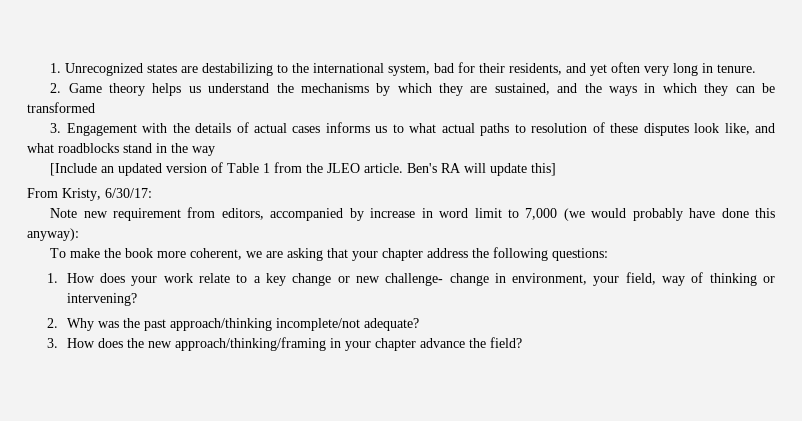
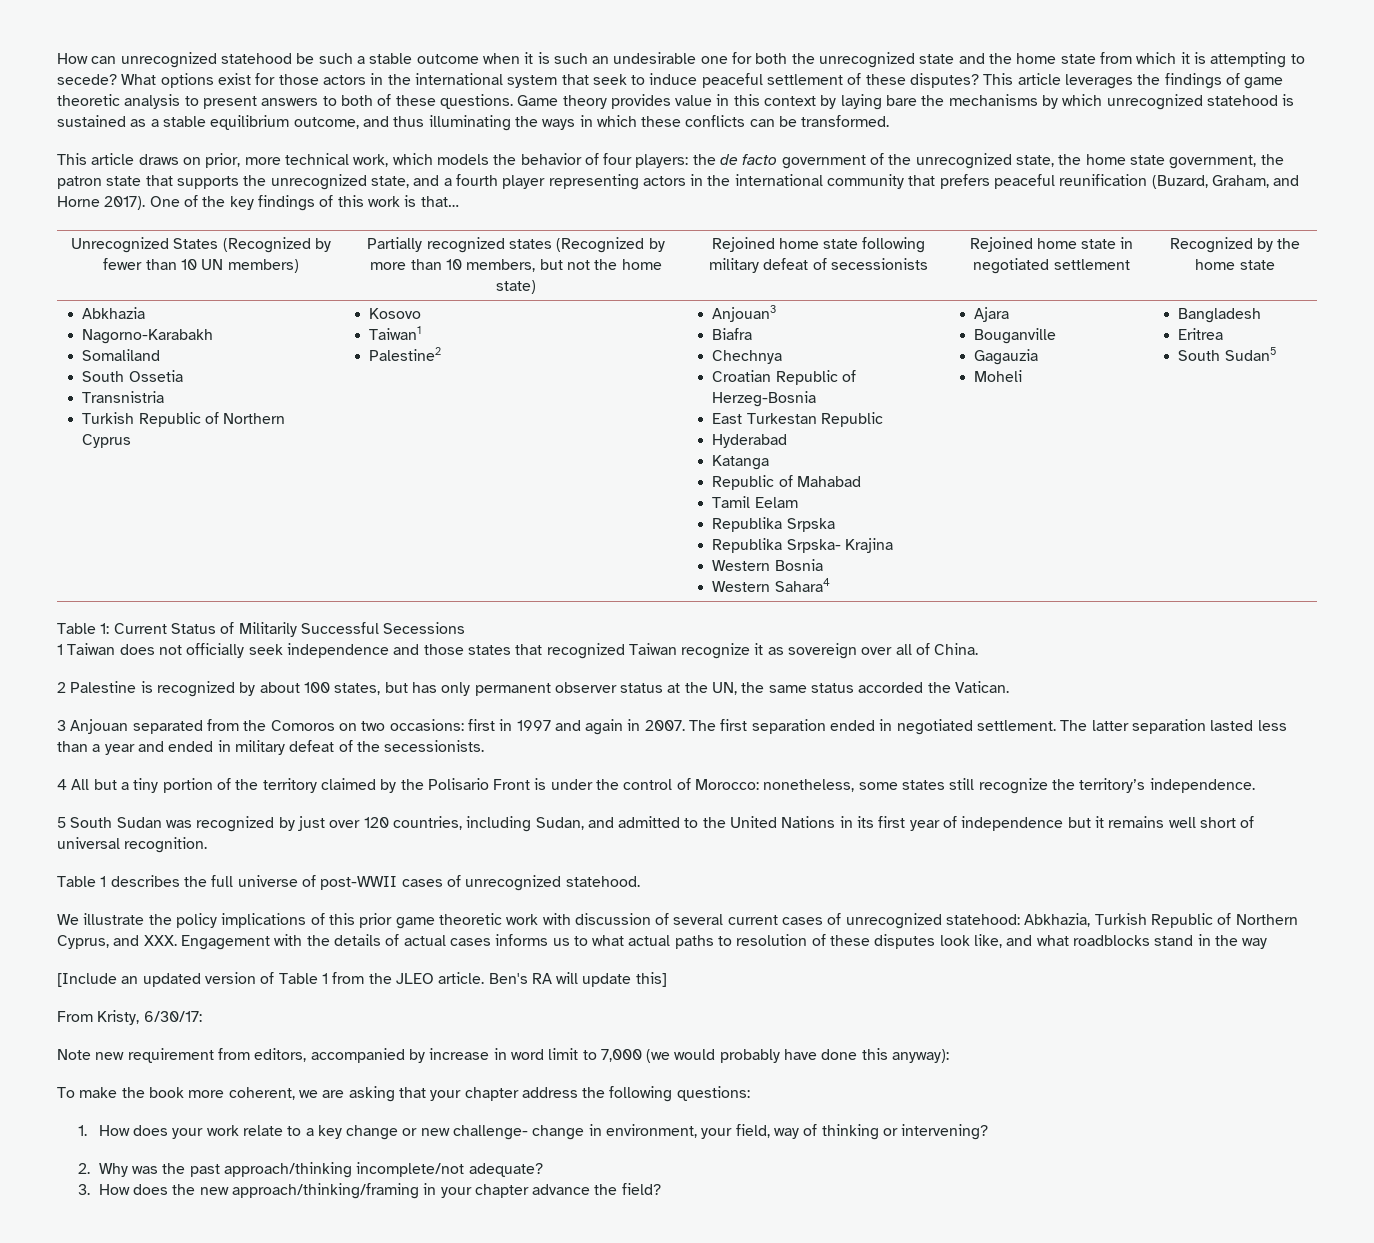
[50,62,757,76] [50,83,775,96] [27,102,95,113] [50,123,62,133] 1. Unrecognized states are destabilizing to the international system, bad for their residents, and yet often very long in tenure. // 2. Game theory helps us understand the mechanisms by which they are sustained, and the ways in which they can be transformed // 3. -> [57,52,1305,68] [57,73,1284,89] [57,94,1295,110] [57,115,890,131] [57,153,1284,169] [57,174,1300,190] [57,195,459,211] [71,237,331,253] [103,258,299,273] [367,237,665,253] [370,259,662,272] [496,280,536,294] [711,237,926,253] [709,258,928,273] [969,237,1134,252] [973,258,1130,274] [1169,237,1301,253] [1195,259,1275,270] [82,307,146,319] [82,329,214,344] [82,349,161,361] [82,370,183,382] [82,391,165,403] [82,412,286,427] [82,434,132,448] [369,308,422,319] [369,326,422,340] [369,347,442,361] [712,305,777,322] [712,328,753,340] [712,350,783,364] [712,370,856,385] [712,391,817,407] [712,412,883,427] [712,434,788,448] [712,455,770,470] [712,475,861,490] [712,496,798,508] [712,517,835,532] [712,538,893,553] [712,559,823,571] [712,578,830,592] [974,307,1010,322] [974,328,1057,344] [974,349,1039,365] [974,370,1023,382] [1178,308,1262,323] [1178,328,1224,340] [1178,347,1276,361] [57,622,466,637] [57,643,979,659] [57,681,1010,697] [57,719,1287,735] [57,740,485,755] [57,778,1255,794] [57,816,1255,832] [57,837,208,853] [57,875,640,891] [57,913,1298,929] [57,935,177,949] How can unrecognized statehood be such a stable outcome when it is such an undesirable one for both the unrecognized state and the home state from which it is attempting to secede? What options exist for those actors in the international system that seek to induce peaceful settlement of these disputes? This article leverages the findings of game theoretic analysis to present answers to both of these questions. Game theory provides value in this context by laying bare the mechanisms by which unrecognized statehood is sustained as a stable equilibrium outcome, and thus illuminating the ways in which these conflicts can be transformed. // This article draws on prior, more technical work, which models the behavior of four players: the de facto government of the unrecognized state, the home state government, the patron state that supports the unrecognized state, and a fourth player representing actors in the international community that prefers peaceful reunification (Buzard, Graham, and Horne 2017). One of the key findings of this work is that… // Unrecognized States (Recognized by fewer than 10 UN members) | Partially recognized states (Recognized by more than 10 members, but not the home state) | Rejoined home state following military defeat of secessionists | Rejoined home state in negotiated settlement | Recognized by the home state // Abkhazia // Nagorno-Karabakh // Somaliland // South Ossetia // Transnistria // Turkish Republic of Northern Cyprus | Kosovo // Taiwan1 // Palestine2 | Anjouan3 // Biafra // Chechnya // Croatian Republic of Herzeg-Bosnia // East Turkestan Republic // Hyderabad // Katanga // Republic of Mahabad // Tamil Eelam // Republika Srpska // Republika Srpska- Krajina // Western Bosnia // Western Sahara4 | Ajara // Bouganville // Gagauzia // Moheli | Bangladesh // Eritrea // South Sudan5 // Table 1: Current Status of Militarily Successful Secessions // 1 Taiwan does not officially seek independence and those states that recognized Taiwan recognize it as sovereign over all of China. // 2 Palestine is recognized by about 100 states, but has only permanent observer status at the UN, the same status accorded the Vatican. // 3 Anjouan separated from the Comoros on two occasions: first in 1997 and again in 2007. The first separation ended in negotiated settlement. The latter separation lasted less than a year and ended in military defeat of the secessionists. // 4 All but a tiny portion of the territory claimed by the Polisario Front is under the control of Morocco: nonetheless, some states still recognize the territory’s independence. // 5 South Sudan was recognized by just over 120 countries, including Sudan, and admitted to the United Nations in its first year of independence but it remains well short of universal recognition. // Table 1 describes the full universe of post-WWII cases of unrecognized statehood. // We illustrate the policy implications of this prior game theoretic work with discussion of several current cases of unrecognized statehood: Abkhazia, Turkish Republic of Northern Cyprus, and XXX.

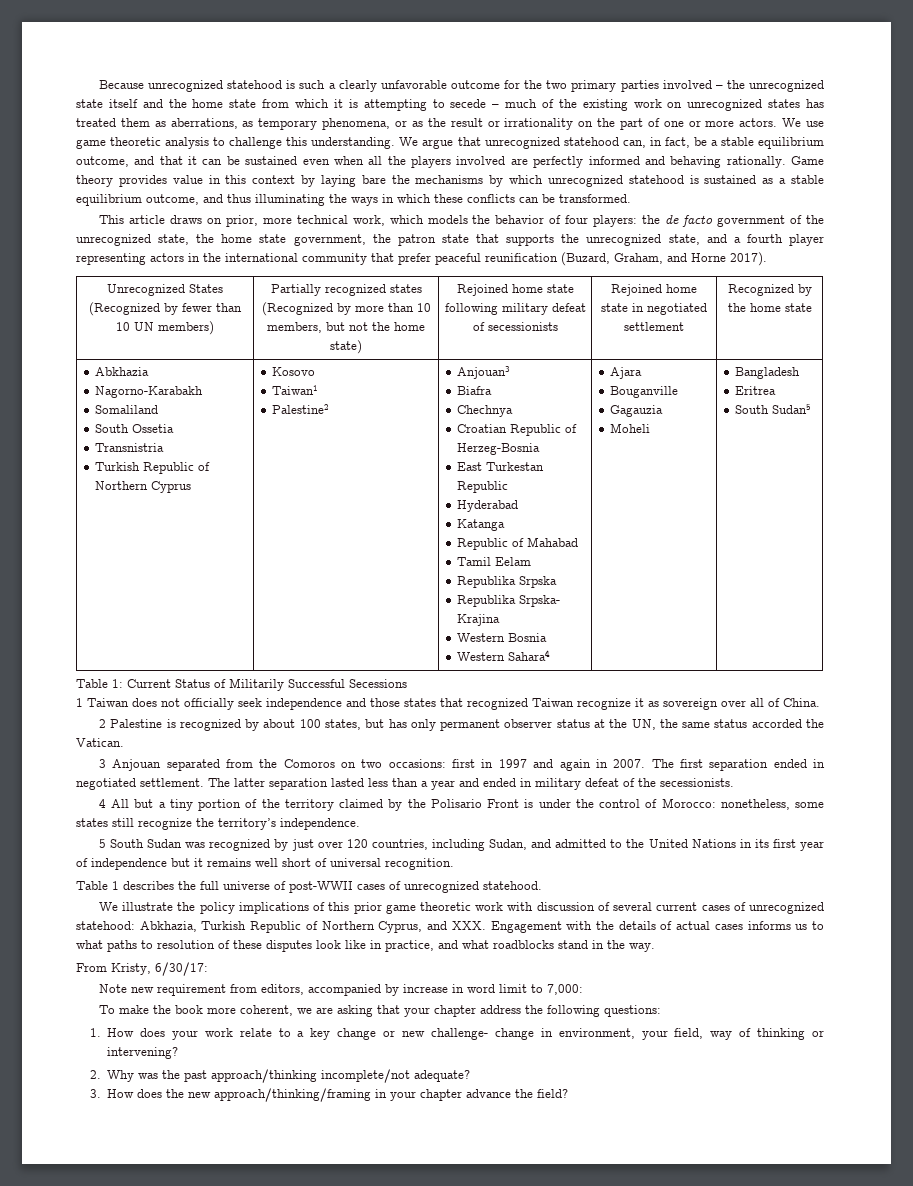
[57,52,315,68] How can unrecognized statehood be -> [98,80,296,92] Because unrecognized statehood is
[369,52,788,64] stable outcome when it is such an undesirable one for both -> [338,80,723,92] clearly unfavorable outcome for the two primary parties involved –
(955, 59) none -> [108,99,138,108] itself
[57,73,1284,89] [57,94,513,109] secede? What options exist for those actors in the international system that seek to induce peaceful settlement of these disputes? This article leverages the findings of game theoretic analysis to present answers to both of these questions. -> [450,99,825,111] [76,118,825,130] [76,137,824,149] [76,156,786,168] secede – much of the existing work on unrecognized states has treated them as aberrations, as temporary phenomena, or as the result or irrationality on the part of one or more actors. We use game theoretic analysis to challenge this understanding. We argue that unrecognized statehood can, in fact, be a stable equilibrium outcome, and that it can be sustained even when all the players involved are perfectly informed and behaving rationally.
[939,174,990,189] prefers -> [398,253,431,265] prefer
[149,195,459,211] One of the key findings of this work is that… -> (767, 259) none
[628,935,671,946] actual -> (103, 944) none
[974,934,1003,948] like, -> [345,940,434,952] like in practice,
[1242,938,1268,949] [57,972,667,987] way // [Include an updated version of Table 1 from the JLEO article. Ben's RA will update this] -> [629,943,655,952] way.
[600,1048,950,1063] 7,000 (we would probably have done this anyway): -> [546,984,583,995] 7,000:

